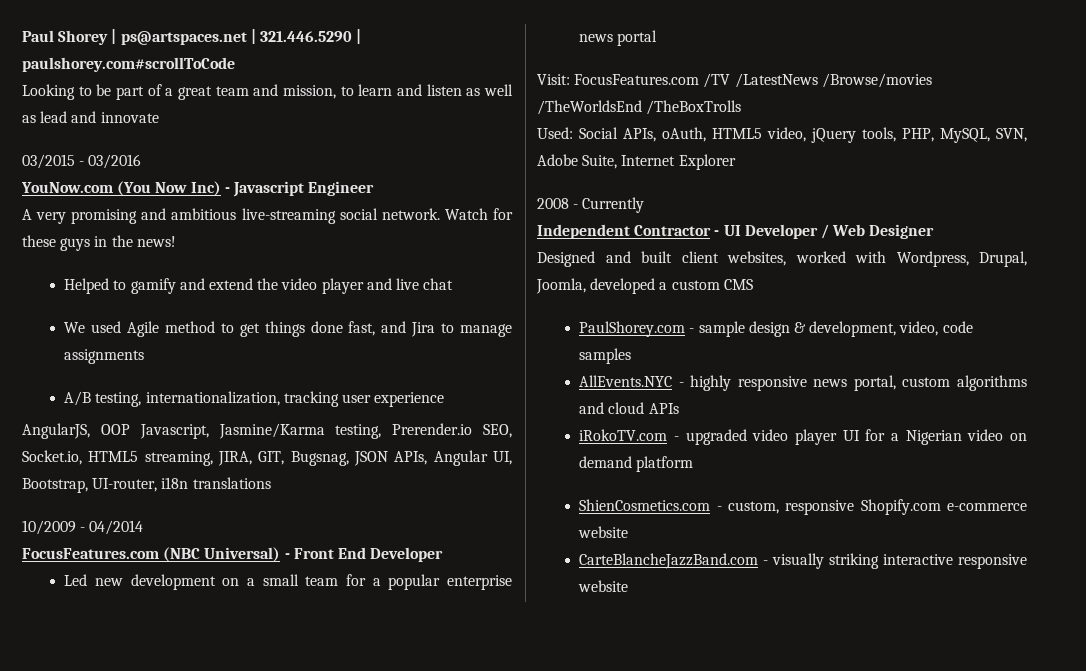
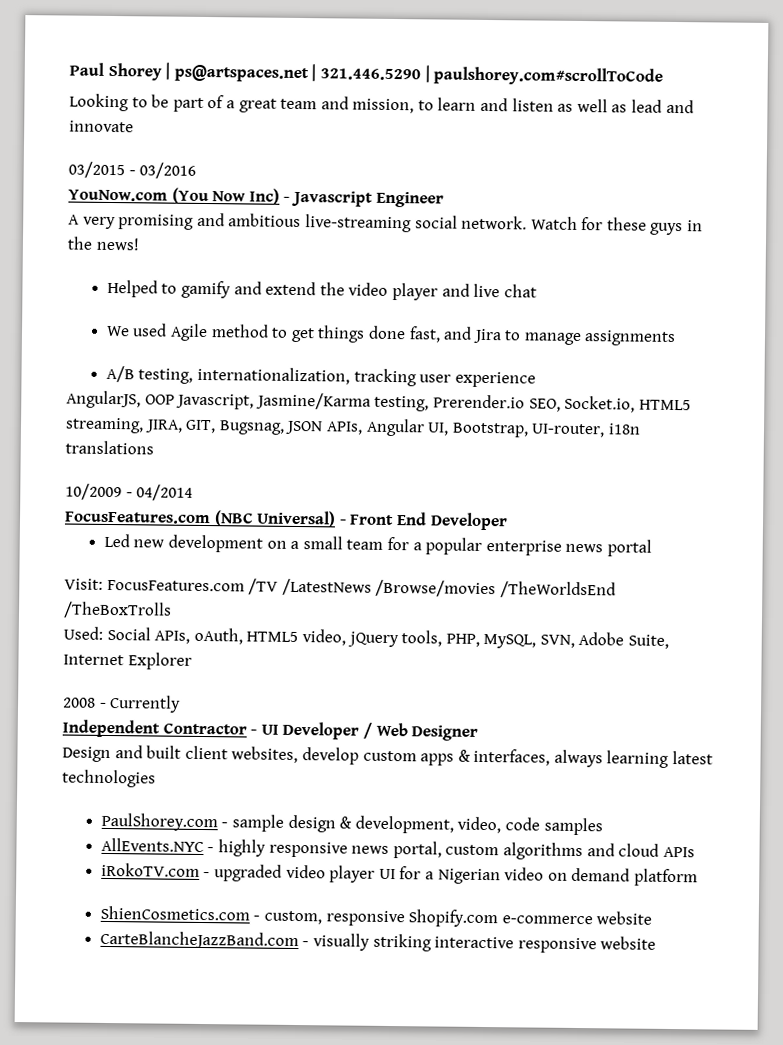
[537,251,595,267] Designed -> [62,746,111,763] Design
[795,251,1027,267] [536,278,753,294] worked with Wordpress, Drupal, Joomla, developed a custom CMS -> [301,747,714,768] [62,769,156,788] develop custom apps & interfaces, always learning latest technologies

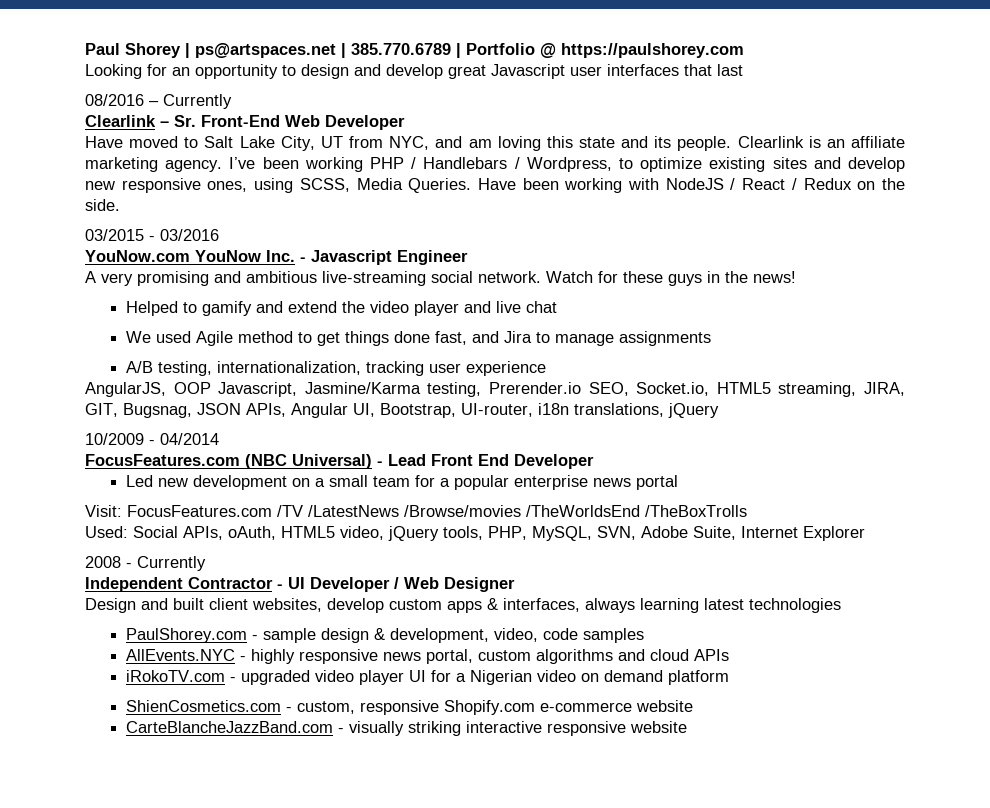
[319,65,664,86] [69,93,694,114] [69,120,134,133] 321.446.5290 | paulshorey.com#scrollToCode // Looking to be part of a great team and mission, to learn and listen as well as lead and innovate -> [351,43,744,58] [85,64,743,79] [85,94,232,109] [85,115,405,130] [85,136,905,151] [85,157,906,172] [85,178,906,193] [85,199,120,211] 385.770.6789 | Portfolio @ https://paulshorey.com // Looking for an opportunity to design and develop great Javascript user interfaces that last // 08/2016 – Currently // Clearlink – Sr. Front-End Web Developer // Have moved to Salt Lake City, UT from NYC, and am loving this state and its people. Clearlink is an affiliate marketing agency. I’ve been working PHP / Handlebars / Wordpress, to optimize existing sites and develop new responsive ones, using SCSS, Media Queries. Have been working with NodeJS / React / Redux on the side.
[171,187,280,205] (You Now Inc) -> [195,250,295,262] YouNow Inc.
[65,440,154,455] translations -> [574,403,719,418] translations, jQuery
(347, 522) none -> [388,454,426,466] Lead

